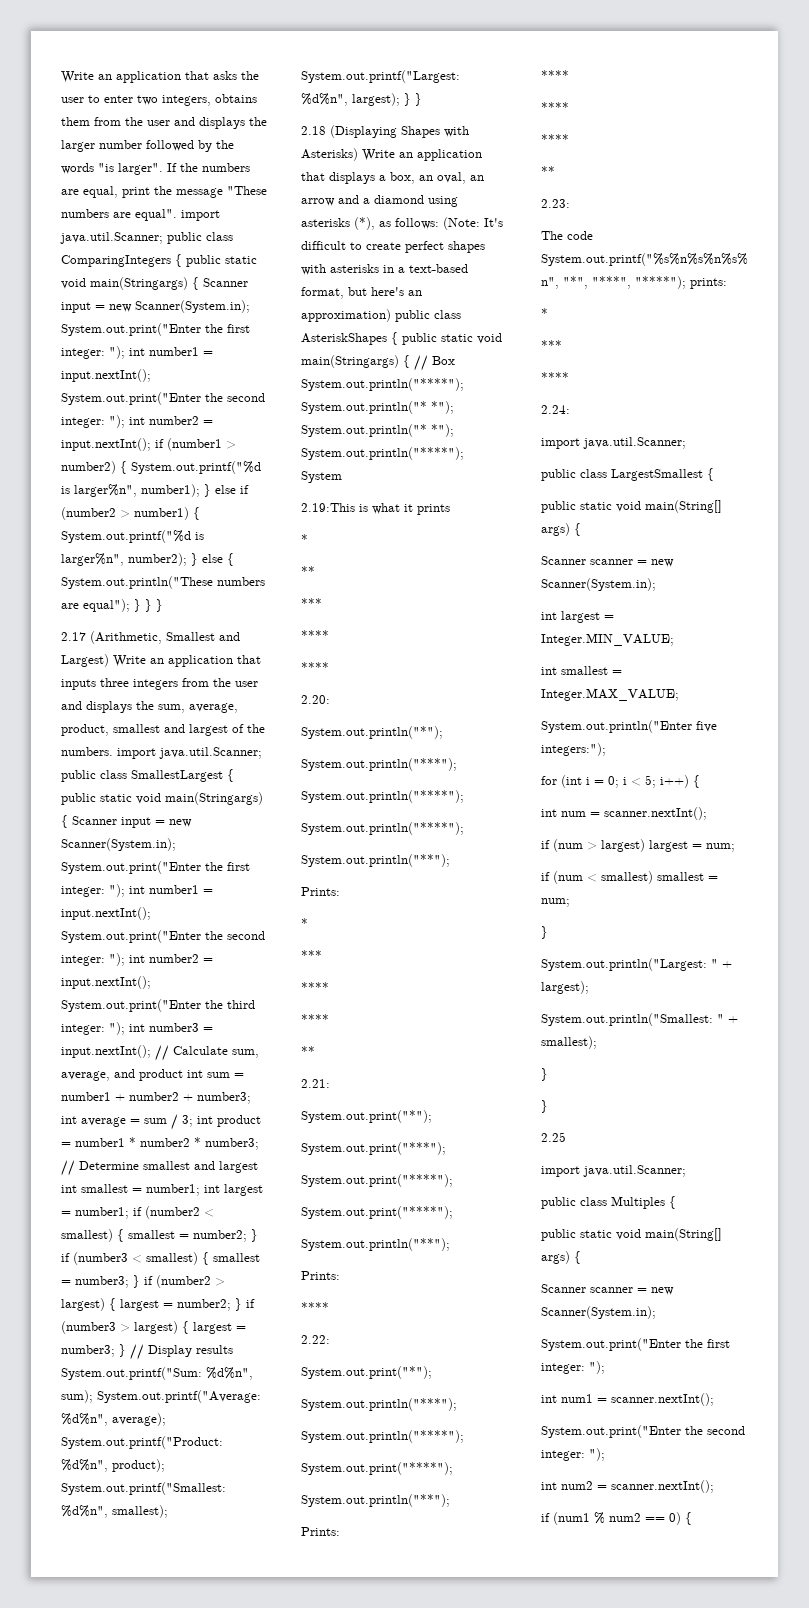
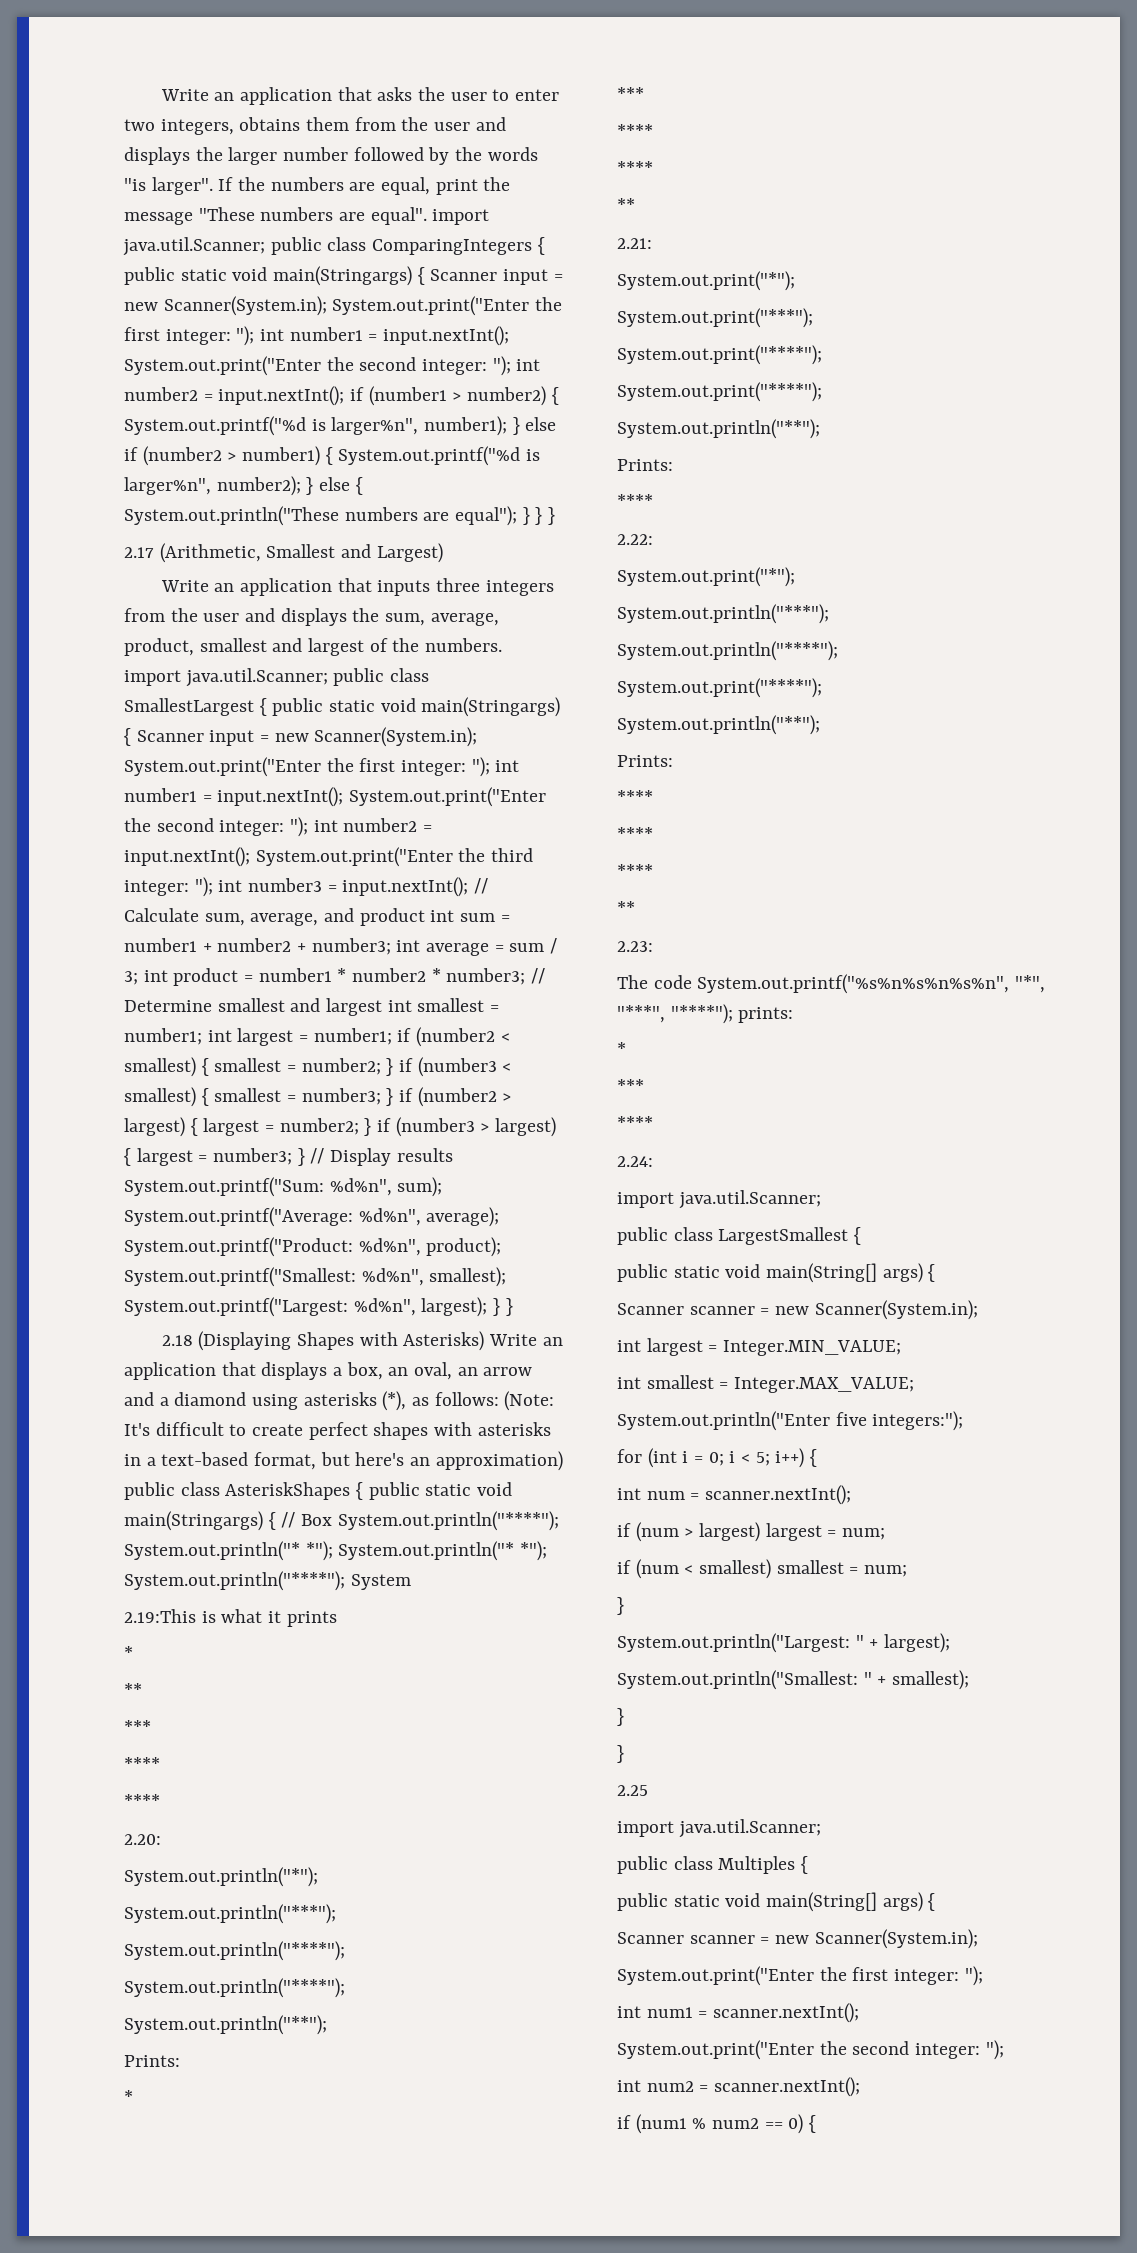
(109, 660) none -> (443, 553) //

